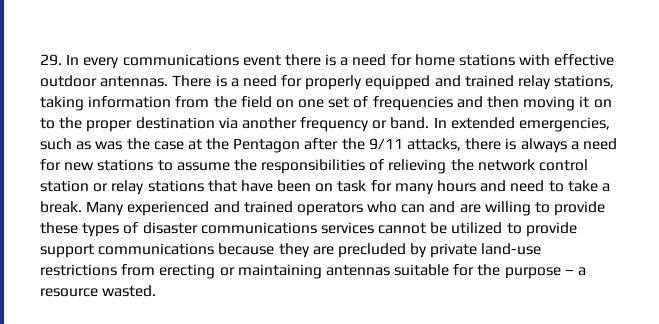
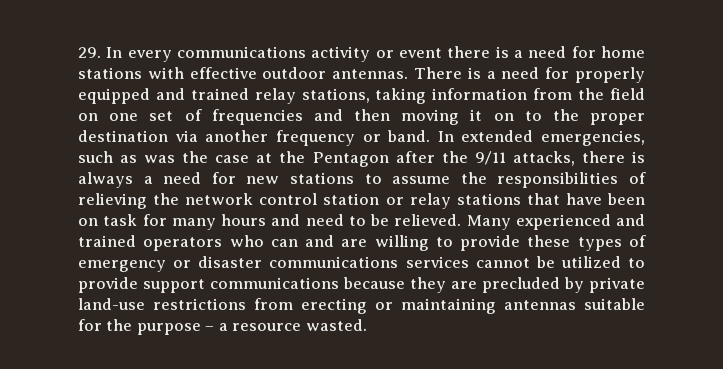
(239, 60) none -> [311,46,394,62] activity or
[567,180,610,192] [40,201,82,213] take a break. -> [370,214,462,226] be relieved.
(139, 228) none -> [78,260,192,272] emergency or

